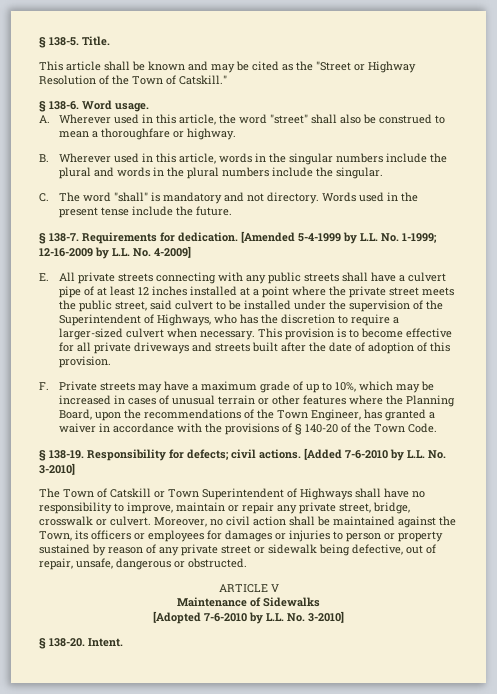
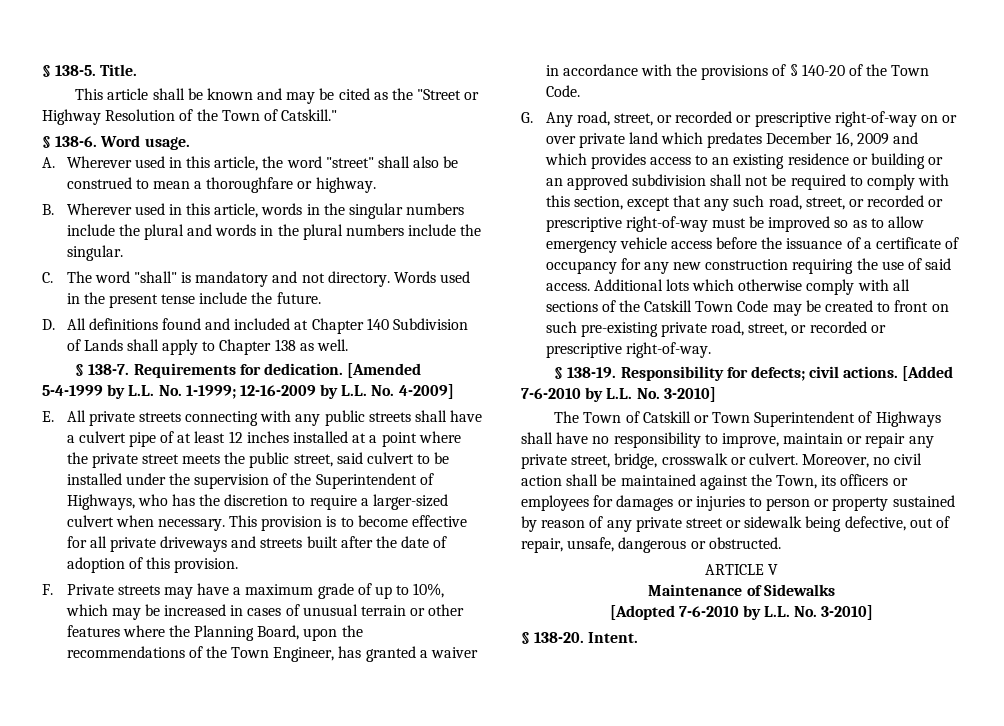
(233, 211) none -> [42,318,469,334] [66,339,349,355] // D. All definitions found and included at Chapter 140 Subdivision of Lands shall apply to Chapter 138 as well.
(438, 428) none -> [521,111,958,127] [545,132,919,148] [544,153,944,169] [545,174,950,190] [545,195,944,211] [545,216,925,232] [545,237,960,253] [545,258,952,274] [545,279,910,295] [545,300,949,316] [545,321,886,337] [545,342,711,358] // G. Any road, street, or recorded or prescriptive right-of-way on or over private land which predates December 16, 2009 and which provides access to an existing residence or building or an approved subdivision shall not be required to comply with this section, except that any such road, street, or recorded or prescriptive right-of-way must be improved so as to allow emergency vehicle access before the issuance of a certificate of occupancy for any new construction requiring the use of said access. Additional lots which otherwise comply with all sections of the Catskill Town Code may be created to front on such pre-existing private road, street, or recorded or prescriptive right-of-way.

